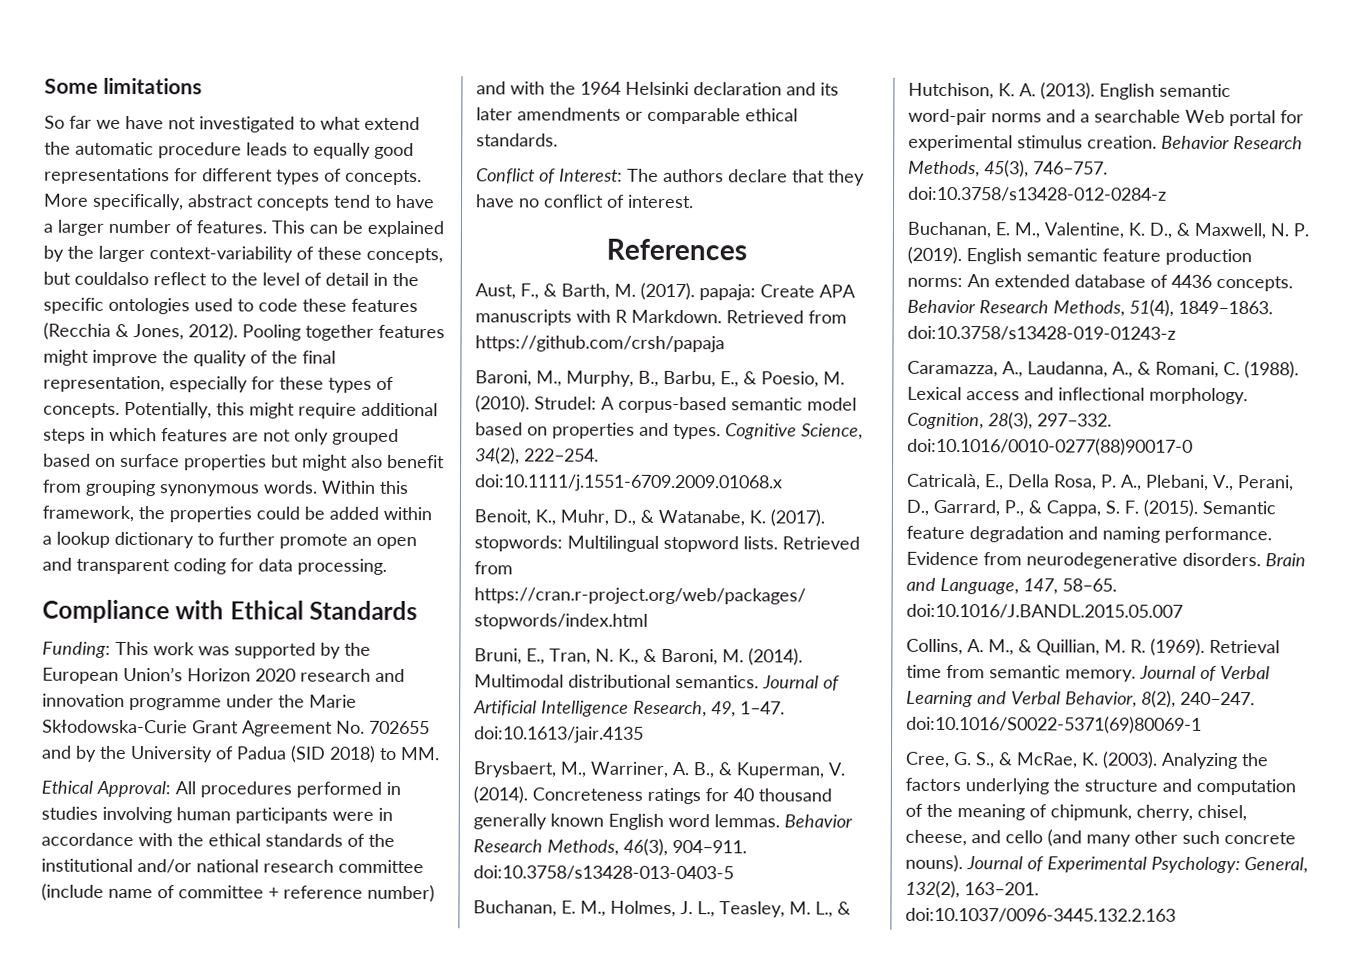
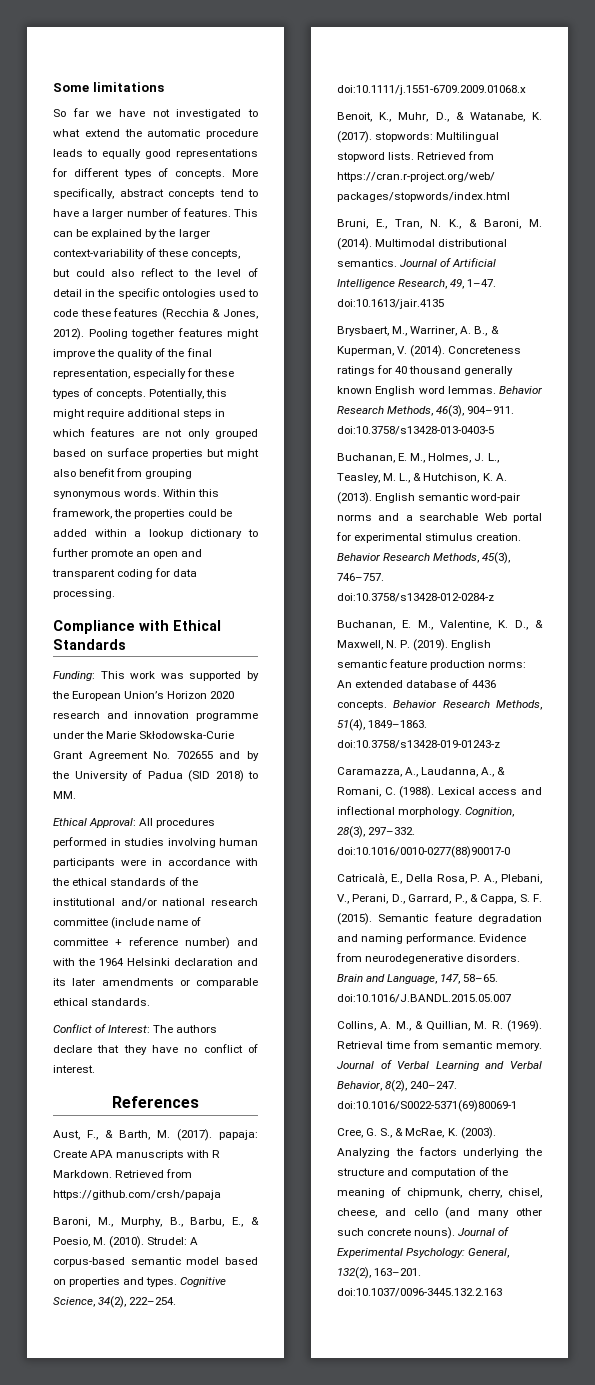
[74,271,149,286] couldalso -> [75,269,135,277] could also

